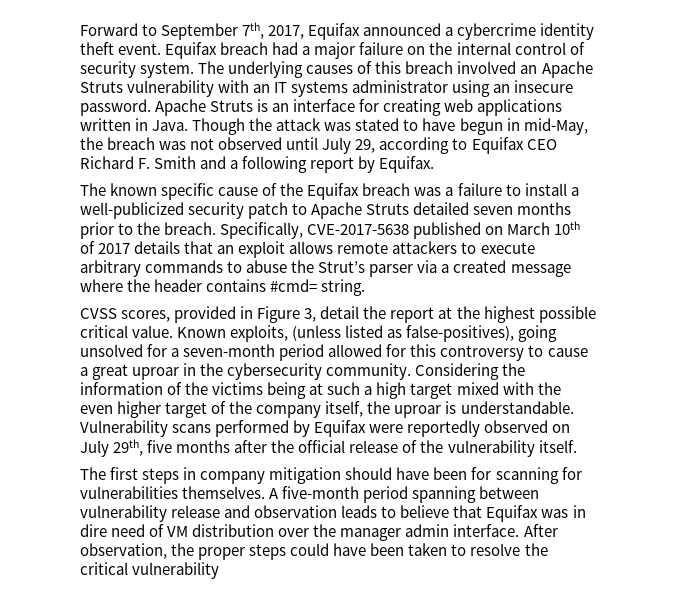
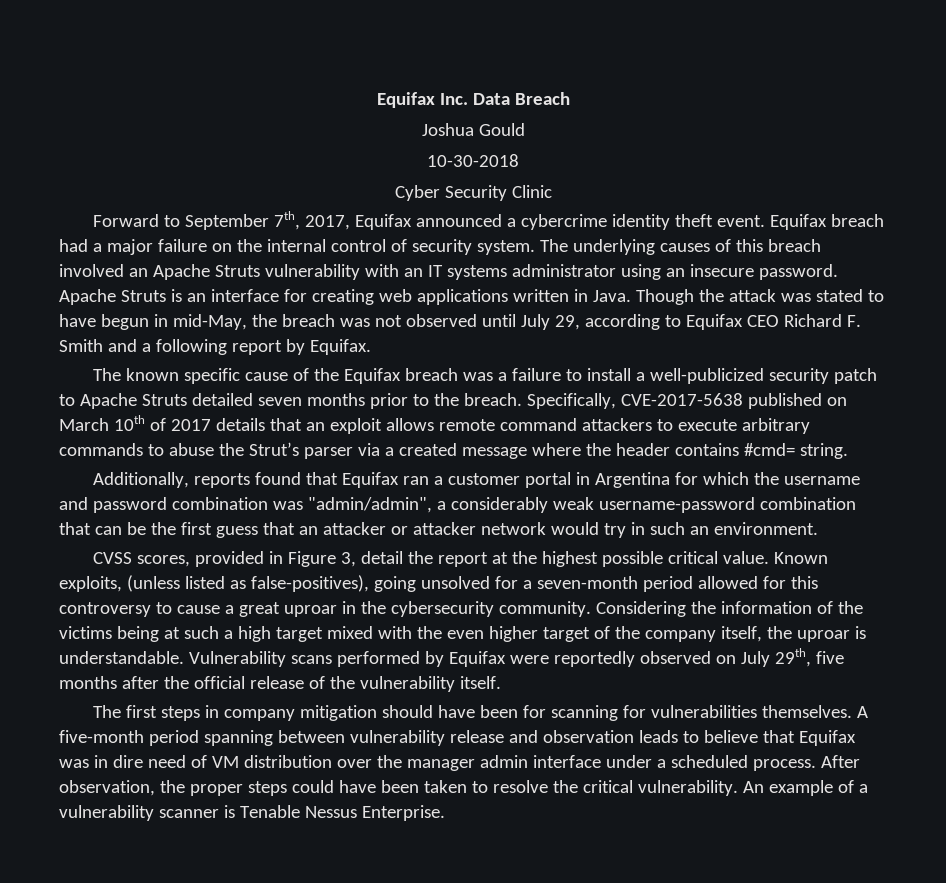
(80, 29) none -> [376,92,570,108] [421,123,525,136] [427,154,519,167] [394,185,552,201] Equifax Inc. Data Breach // Joshua Gould // 10-30-2018 // Cyber Security Clinic //
(389, 248) none -> [499,418,577,431] command
(366, 287) none -> [93,472,861,488] [59,497,856,513] [59,522,818,538] // Additionally, reports found that Equifax ran a customer portal in Argentina for which the username and password combination was "admin/admin", a considerably weak username-password combination that can be the first guess that an attacker or attacker network would try in such an environment.
[453,524,520,537] interface. -> [532,755,816,771] interface under a scheduled process.
[132,562,220,579] vulnerability -> [637,780,868,796] [59,805,445,821] vulnerability. An example of a vulnerability scanner is Tenable Nessus Enterprise.

